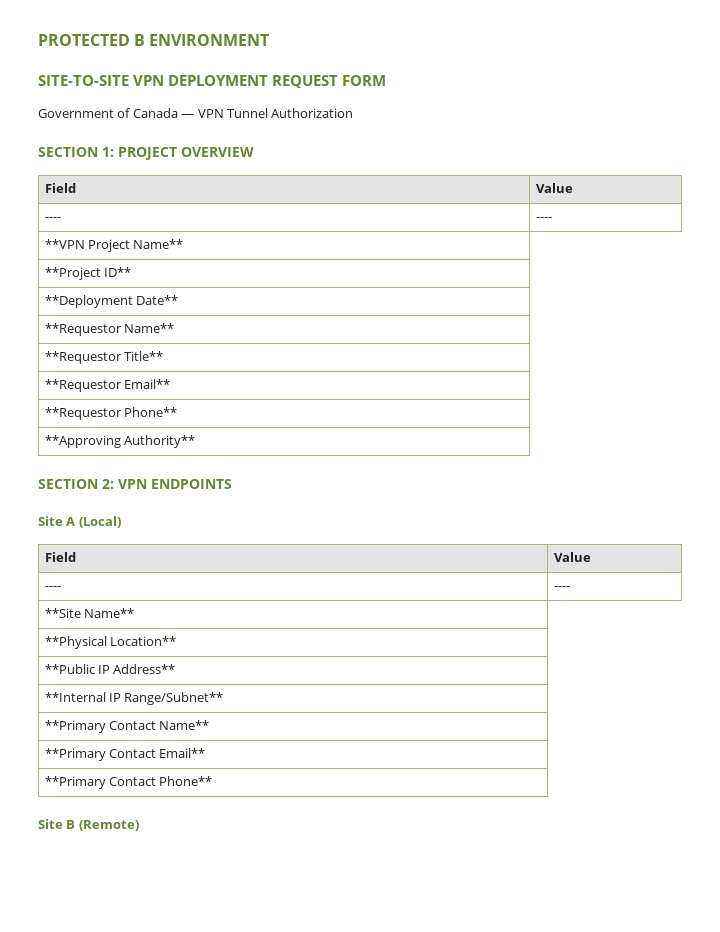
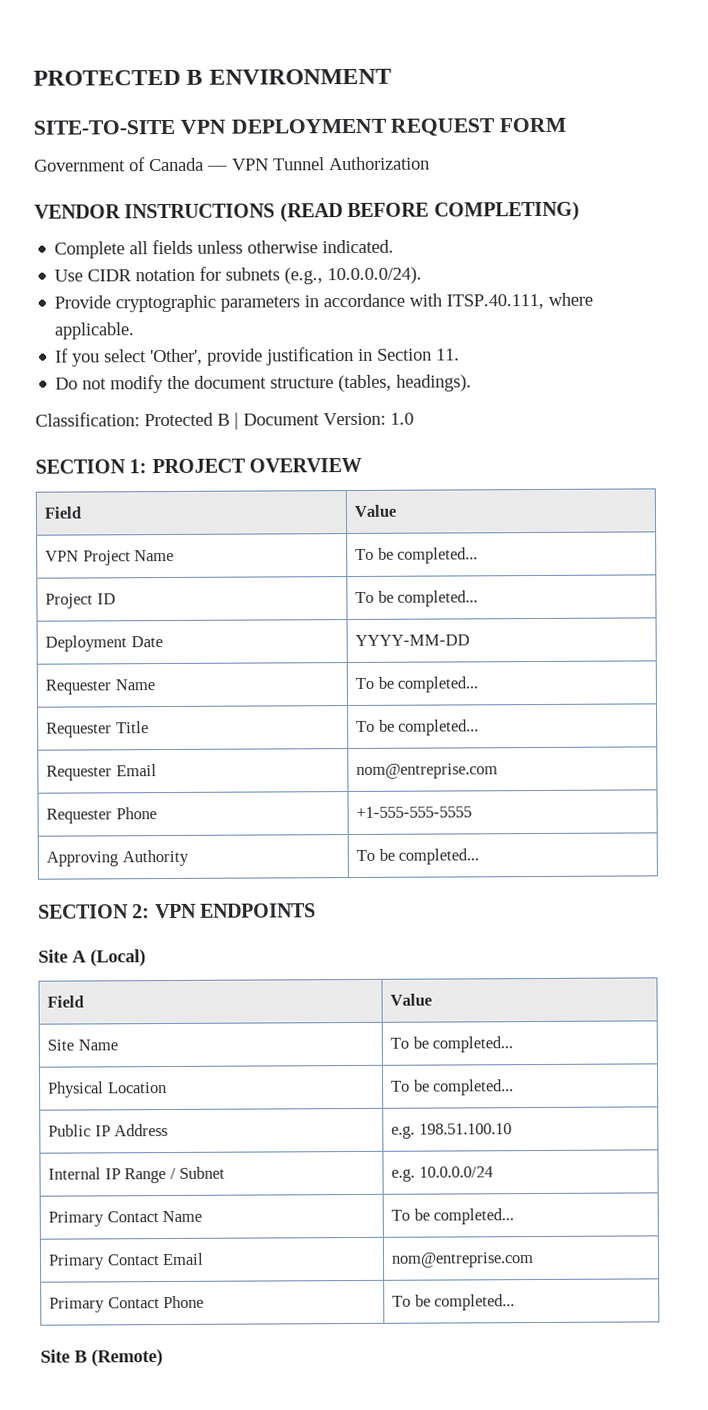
(354, 113) none -> [34,201,580,223] [54,239,395,259] [54,266,423,285] [54,292,594,313] [54,322,136,340] [55,346,461,367] [55,374,473,394] [35,412,414,430] // VENDOR INSTRUCTIONS (READ BEFORE COMPLETING) // Complete all fields unless otherwise indicated. // Use CIDR notation for subnets (e.g., 10.0.0.0/24). // Provide cryptographic parameters in accordance with ITSP.40.111, where applicable. // If you select 'Other', provide justification in Section 11. // Do not modify the document structure (tables, headings). // Classification: Protected B | Document Version: 1.0
[44,217,61,221] [535,217,552,221] [44,239,184,252] [44,267,131,280] [44,295,178,308] [44,323,174,336] [44,351,163,364] [44,379,170,392] [44,407,177,420] [44,435,195,448] ---- | ---- // **VPN Project Name** // **Project ID** // **Deployment Date** // **Requestor Name** // **Requestor Title** // **Requestor Email** // **Requestor Phone** // **Approving Authority** -> [45,549,175,566] [355,547,479,564] [45,593,116,609] [355,590,479,607] [45,635,163,652] [355,634,471,646] [45,679,155,695] [355,676,479,693] [46,721,149,738] [356,719,480,736] [46,764,157,781] [356,763,499,779] [46,807,157,824] [356,806,473,818] [46,849,189,867] [356,848,480,865] VPN Project Name | To be completed... // Project ID | To be completed... // Deployment Date | YYYY-MM-DD // Requester Name | To be completed... // Requester Title | To be completed... // Requester Email | nom@entreprise.com // Requester Phone | +1-555-555-5555 // Approving Authority | To be completed...
[44,586,61,590] [553,586,570,590] [44,608,134,618] [44,636,176,649] [44,664,176,674] [44,692,224,705] [44,720,210,733] [44,748,206,761] [44,776,213,789] ---- | ---- // **Site Name** // **Physical Location** // **Public IP Address** // **Internal IP Range/Subnet** // **Primary Contact Name** // **Primary Contact Email** // **Primary Contact Phone** -> [47,1039,118,1051] [390,1036,514,1053] [48,1081,167,1098] [391,1079,515,1096] [48,1124,169,1137] [391,1123,512,1139] [48,1166,225,1184] [391,1166,493,1182] [48,1210,203,1227] [391,1208,515,1225] [48,1252,205,1270] [391,1252,535,1268] [49,1295,205,1313] [392,1294,516,1311] Site Name | To be completed... // Physical Location | To be completed... // Public IP Address | e.g. 198.51.100.10 // Internal IP Range / Subnet | e.g. 10.0.0.0/24 // Primary Contact Name | To be completed... // Primary Contact Email | nom@entreprise.com // Primary Contact Phone | To be completed...

